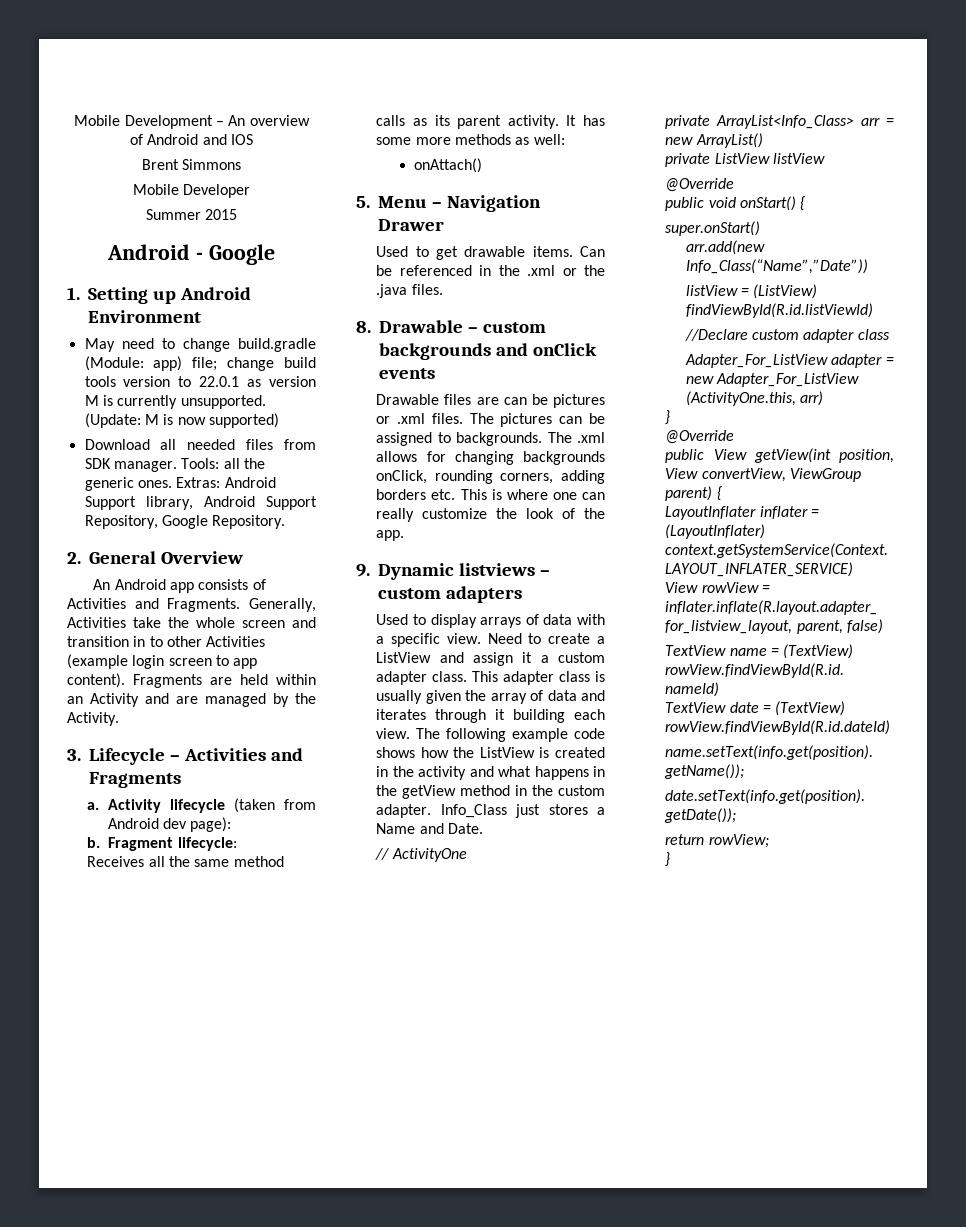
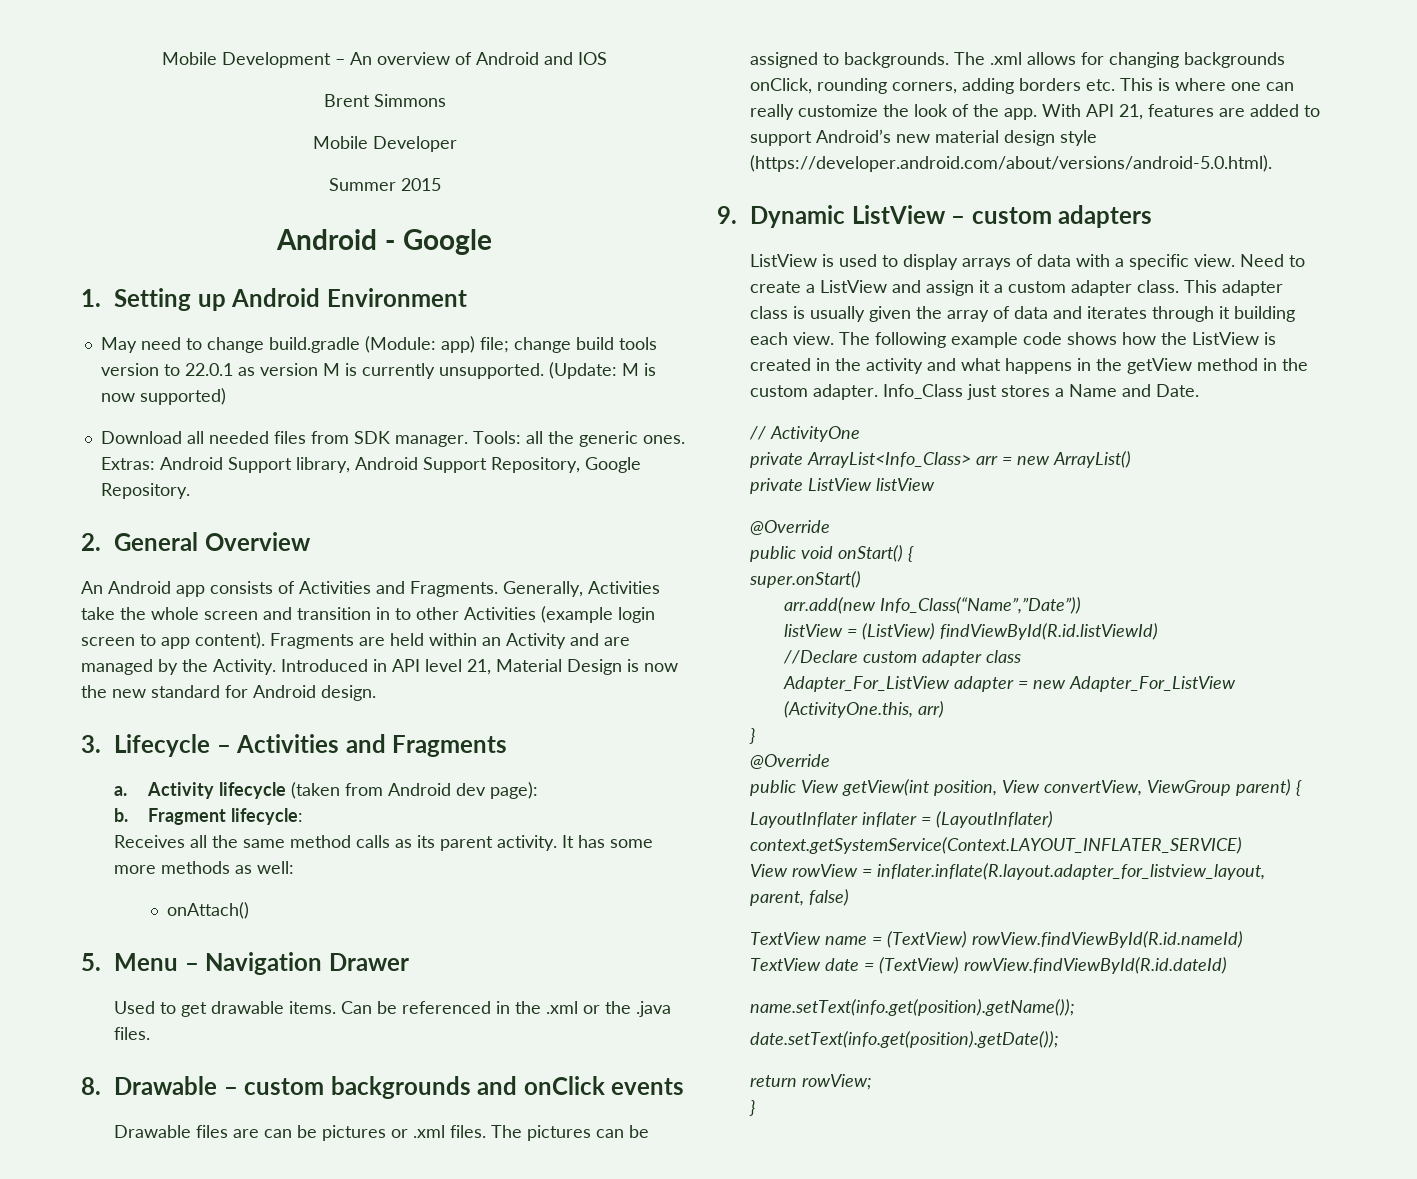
(119, 719) none -> [281,659,678,675] [81,685,376,701] Introduced in API level 21, Material Design is now the new standard for Android design.
(405, 535) none -> [1042,104,1321,120] [750,129,1098,146] [750,155,1273,172] With API 21, features are added to support Android’s new material design style (https://developer.android.com/about/versions/android-5.0.html).
[459,563,536,576] listviews -> [851,205,946,224] ListView
[376,614,409,625] Used -> [750,254,878,267] ListView is used

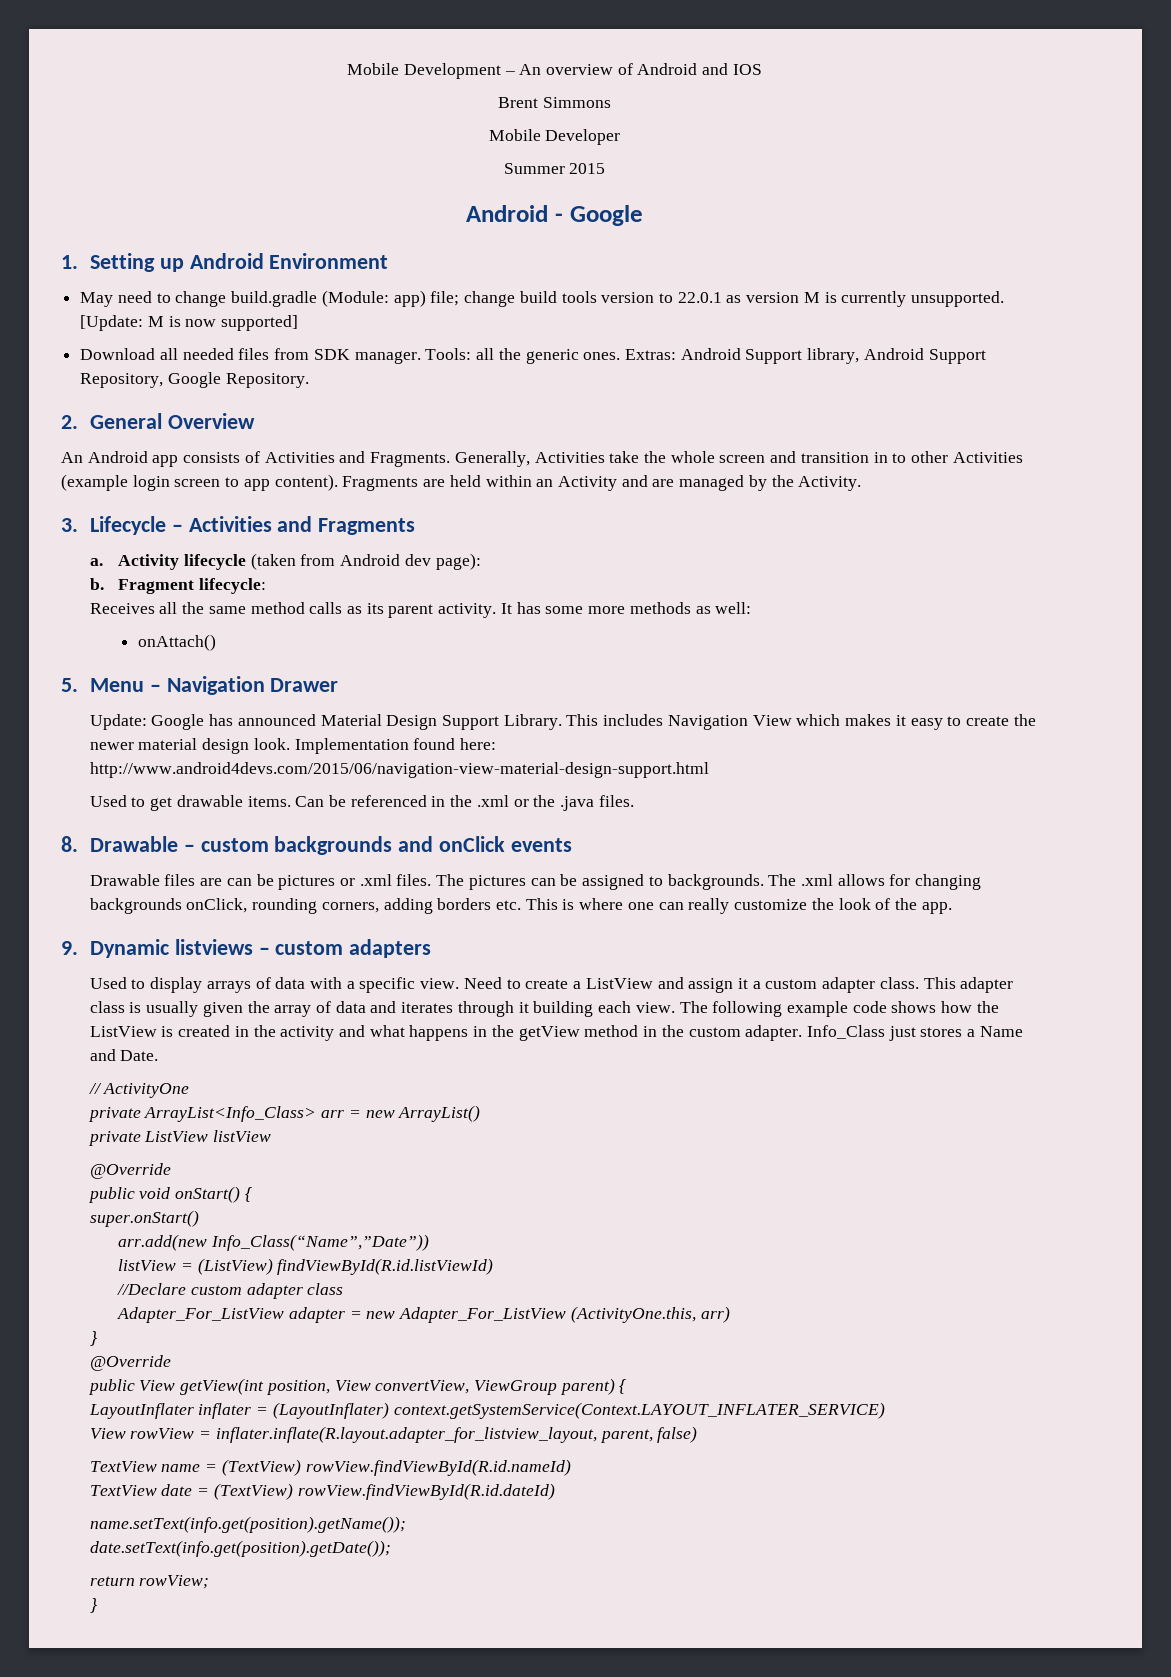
[548,362,617,379] (Update: -> [80,315,144,331] [Update:
[139,388,226,405] supported) -> [221,315,299,331] supported]
[281,659,678,675] [81,685,376,701] Introduced in API level 21, Material Design is now the new standard for Android design. -> (862, 483) none
(409, 962) none -> [89,714,1036,730] [89,738,497,754] [89,762,709,778] // Update: Google has announced Material Design Support Library. This includes Navigation View which makes it easy to create the newer material design look. Implementation found here: http://www.android4devs.com/2015/06/navigation-view-material-design-support.html
[1042,104,1321,120] [750,129,1098,146] [750,155,1273,172] With API 21, features are added to support Android’s new material design style (https://developer.android.com/about/versions/android-5.0.html). -> (952, 908) none
[851,205,946,224] ListView -> [174,939,253,955] listviews
[750,254,878,267] ListView is used -> [89,977,127,989] Used

